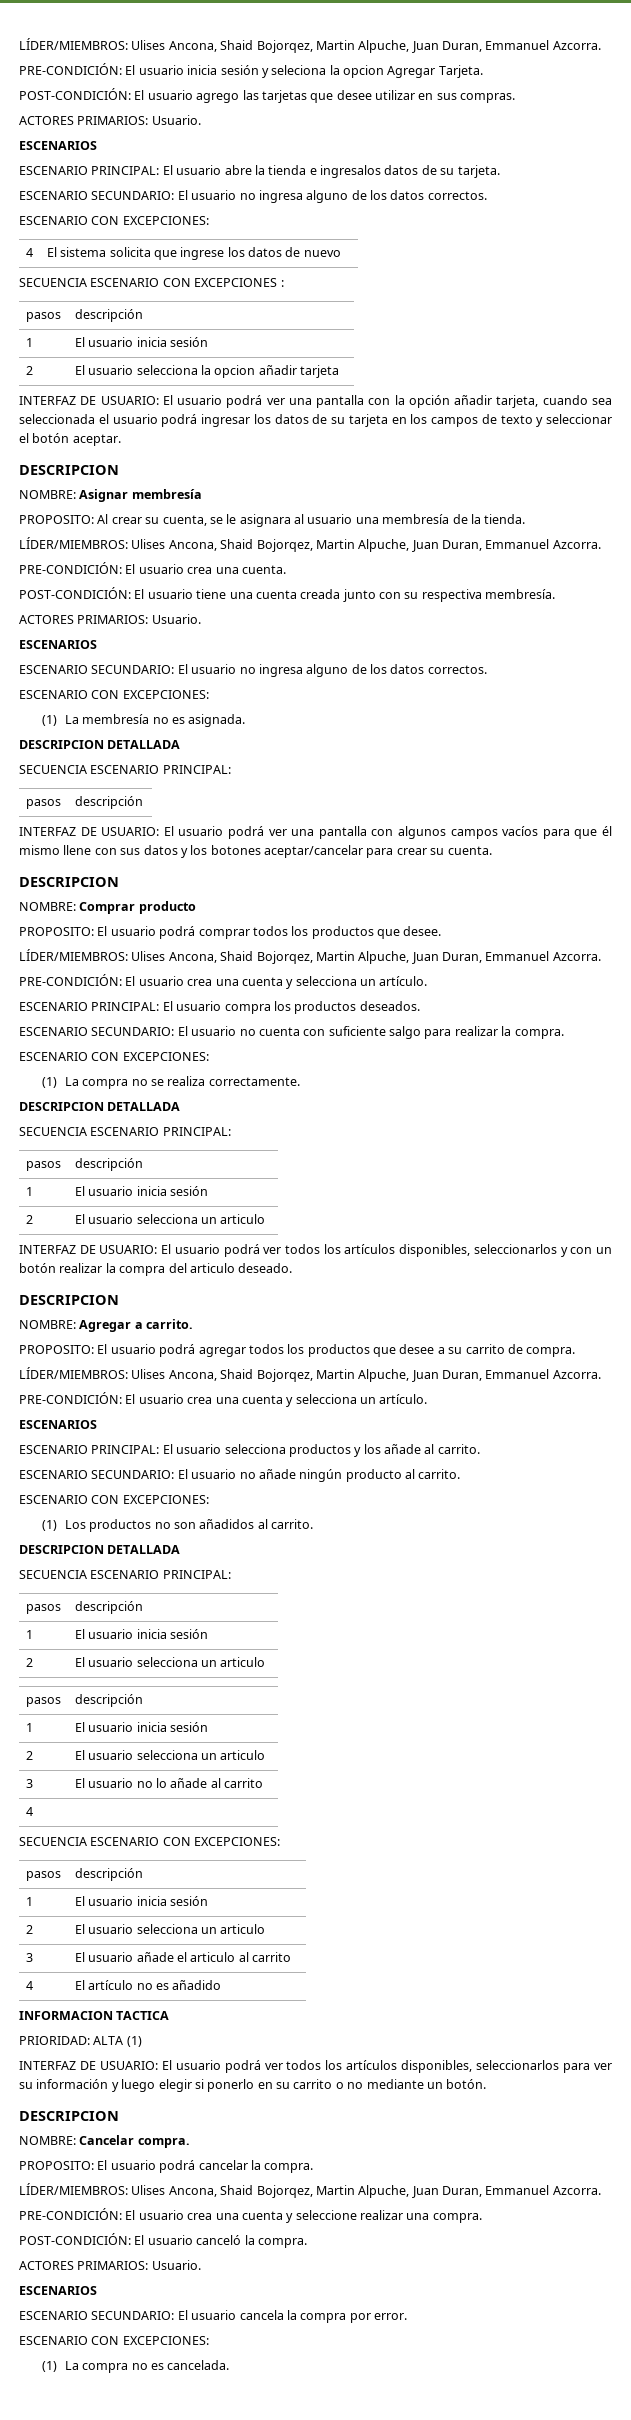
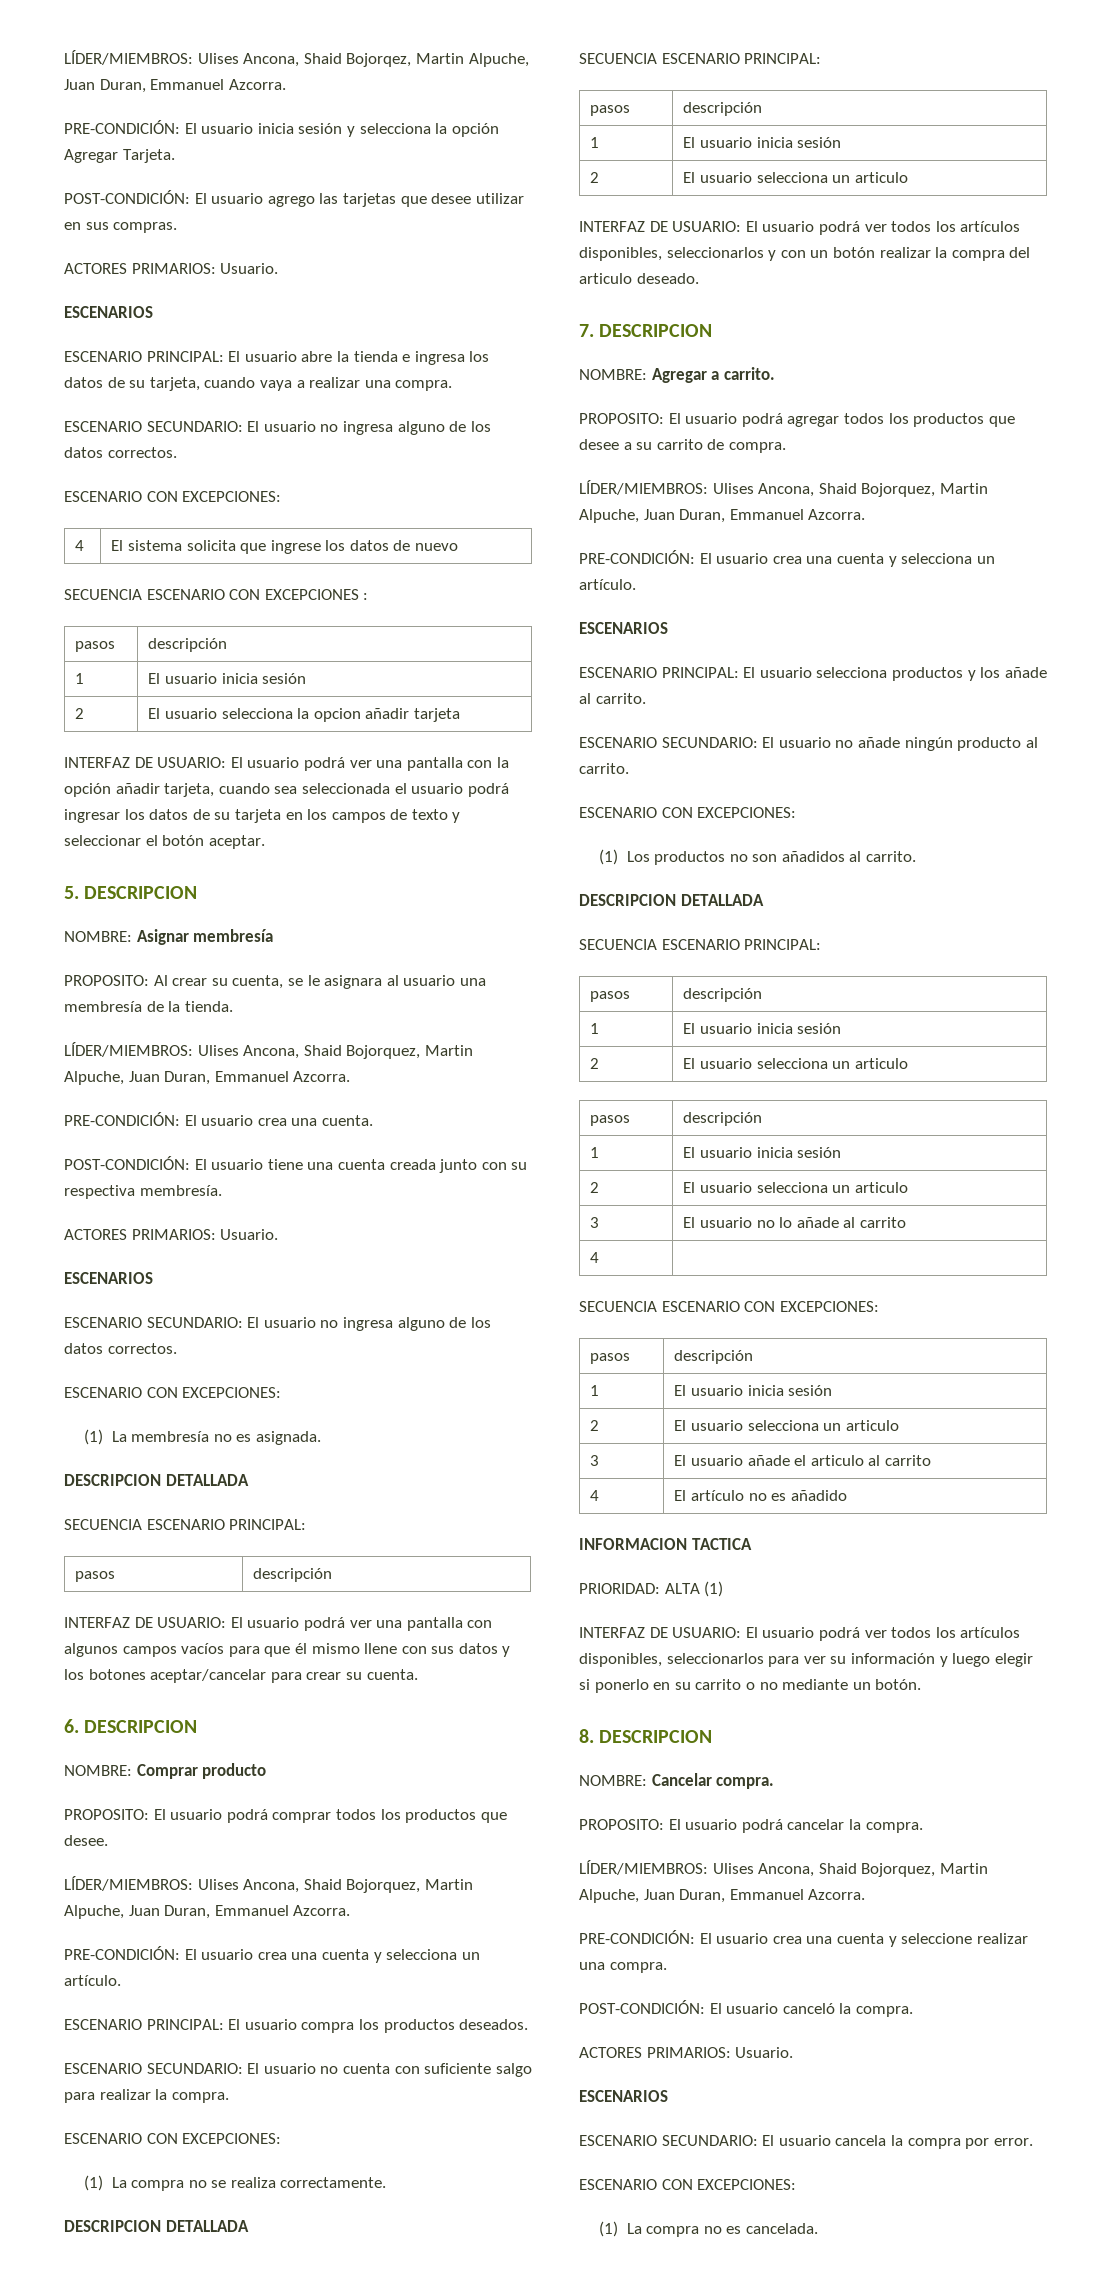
[271,65,384,78] seleciona la opcion -> [359,123,499,137] selecciona la opción
[320,165,500,178] ingresalos datos de su tarjeta. -> [414,351,490,365] [64,377,453,391] ingresa los datos de su tarjeta, cuando vaya a realizar una compra.
(121, 440) none -> [64,886,79,899] 5.
[256,539,313,552] Bojorqez, -> [346,1045,421,1059] Bojorquez,
(492, 850) none -> [64,1719,79,1733] 6.
[256,951,313,964] Bojorqez, -> [346,1879,421,1893] Bojorquez,
(293, 1268) none -> [579,324,594,337] 7.
[256,1369,313,1382] Bojorqez, -> [861,483,936,497] Bojorquez,
(487, 2084) none -> [579,1729,594,1743] 8.
[256,2185,313,2198] Bojorqez, -> [861,1863,936,1877] Bojorquez,

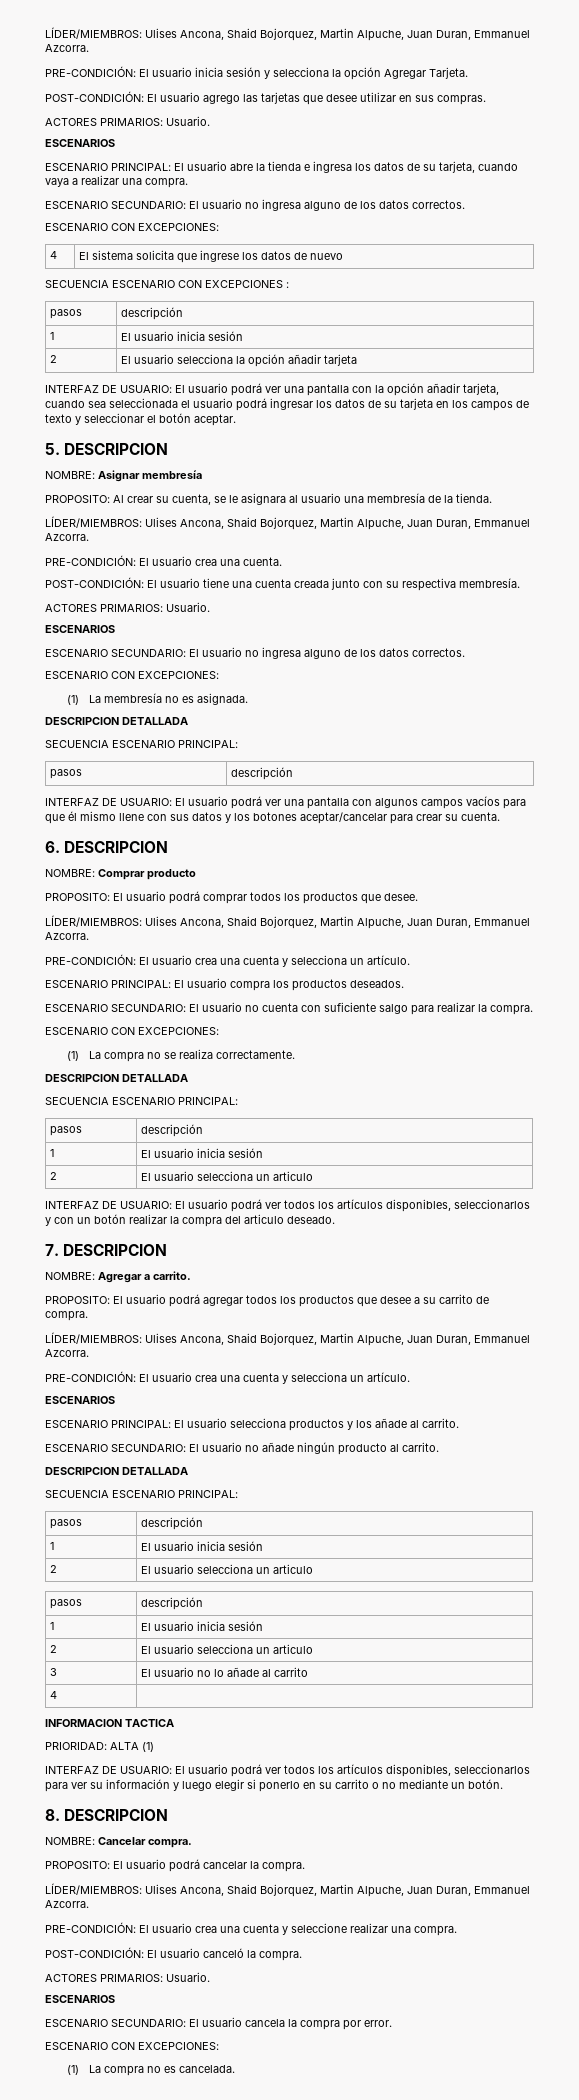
[64,50,412,67] LÍDER/MIEMBROS: Ulises Ancona, Shaid Bojorqez, -> [45,27,317,41] LÍDER/MIEMBROS: Ulises Ancona, Shaid Bojorquez,
[313,708,361,722] opcion -> [248,354,286,367] opción
[579,807,797,818] [599,849,917,865] // ESCENARIO CON EXCEPCIONES: // (1) Los productos no son añadidos al carrito. -> (439, 1447) none
[579,1301,879,1312] [590,1353,631,1364] [674,1350,754,1364] [590,1385,600,1396] [674,1385,833,1396] [590,1420,600,1431] [674,1420,899,1431] [590,1455,600,1466] [674,1455,931,1466] [590,1490,600,1501] [674,1490,847,1501] // SECUENCIA ESCENARIO CON EXCEPCIONES: // pasos | descripción // 1 | El usuario inicia sesión // 2 | El usuario selecciona un articulo // 3 | El usuario añade el articulo al carrito // 4 | El artículo no es añadido -> (58, 1695) none

